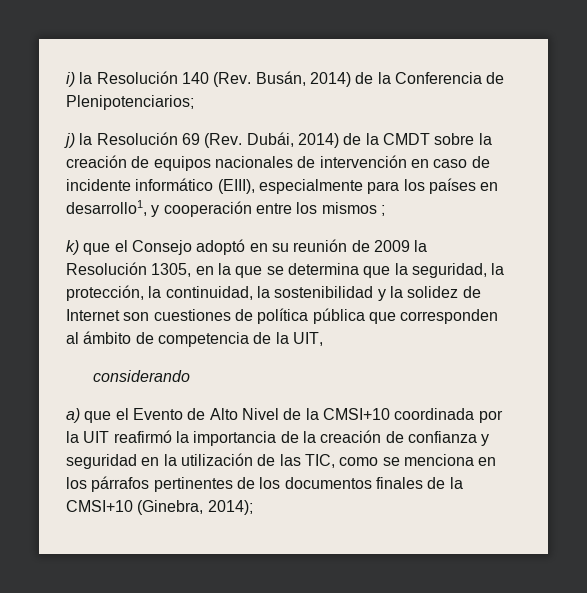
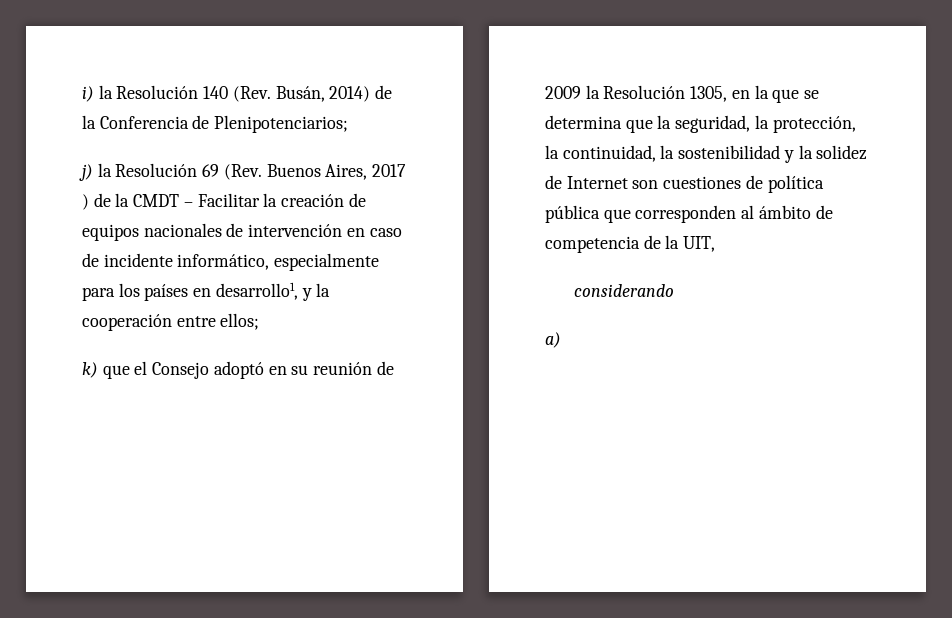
[246,132,339,148] Dubái, 2014) -> [266,164,407,180] [82,194,89,210] Buenos Aires, 2017 )
[434,133,475,145] sobre -> [183,193,260,207] – Facilitar
[135,178,255,194] informático (EIII), -> [177,254,270,270] informático,
(160, 211) none -> [316,283,331,297] la
[296,202,385,216] los mismos ; -> [220,313,260,330] ellos;
[84,408,503,423] [66,430,490,446] [66,453,497,469] [66,476,463,492] [66,500,253,515] que el Evento de Alto Nivel de la CMSI+10 coordinada por la UIT reafirmó la importancia de la creación de confianza y seguridad en la utilización de las TIC, como se menciona en los párrafos pertinentes de los documentos finales de la CMSI+10 (Ginebra, 2014); -> (561, 340) none

